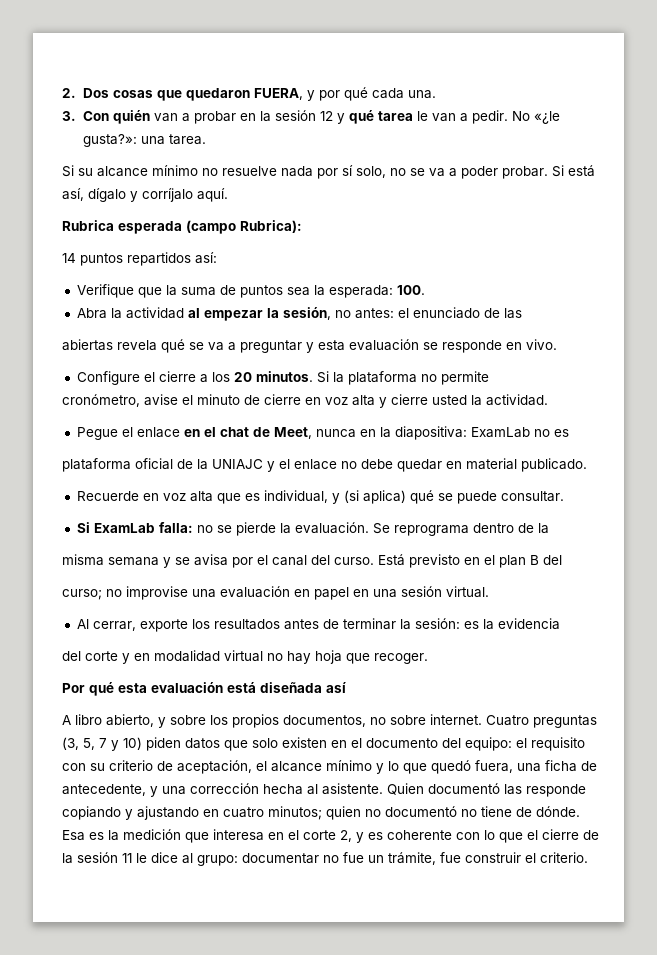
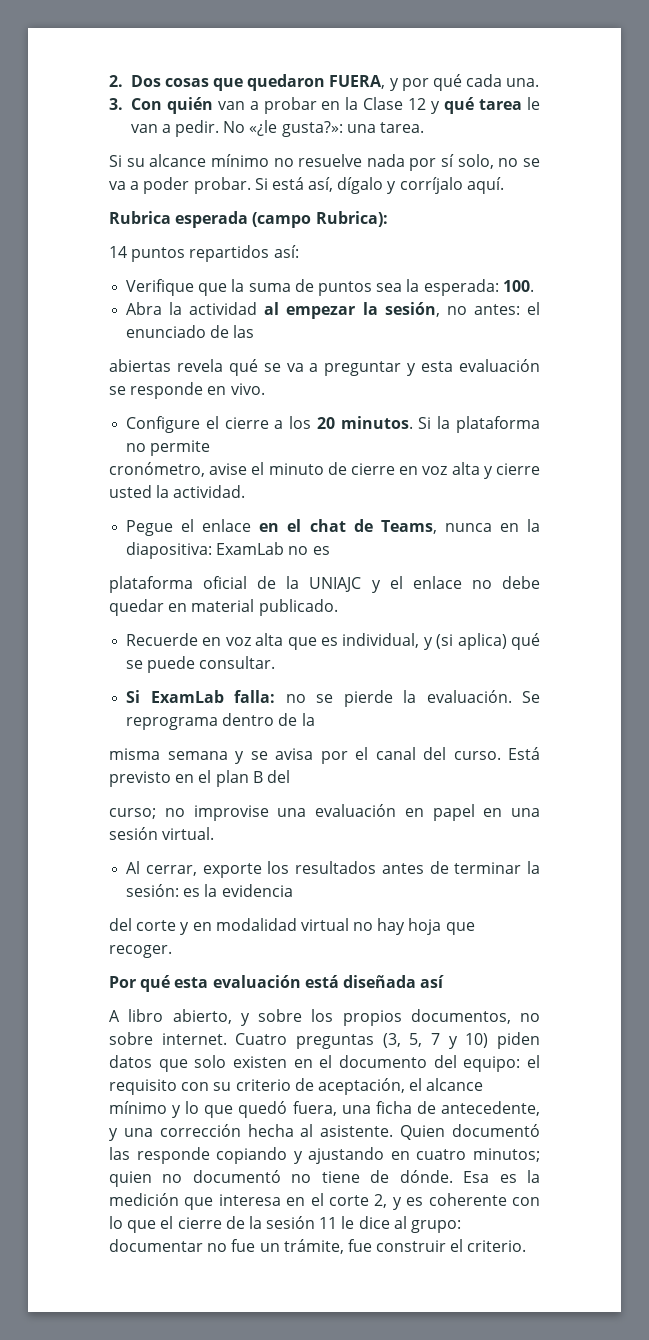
[275,110,317,121] sesión -> [363,97,404,110] Clase
[273,427,312,439] Meet, -> [380,520,437,534] Teams,

